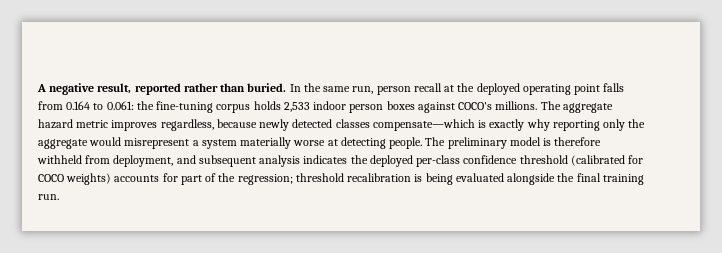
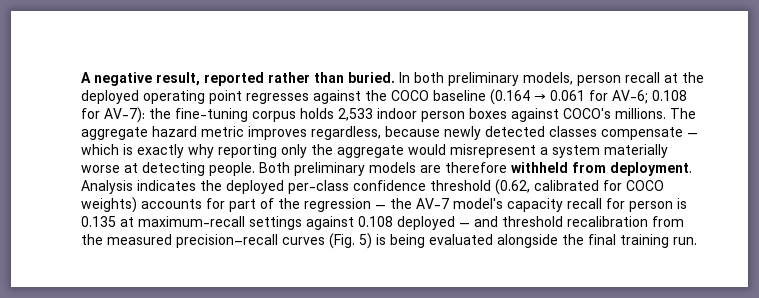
[303,83,374,94] the same run, -> [414,72,573,86] both preliminary models,
[603,83,625,92] [38,101,134,110] falls from 0.164 to 0.061: -> [246,89,687,105] [81,107,145,123] regresses against the COCO baseline (0.164 → 0.061 for AV-6; 0.108 for AV-7):
[372,119,475,131] compensate—which -> [601,127,698,140] [81,144,119,155] compensate — which
[425,137,602,149] [37,155,301,167] The preliminary model is therefore withheld from deployment, and subsequent analysis -> [259,162,692,176] [81,180,133,194] Both preliminary models are therefore withheld from deployment. Analysis
[570,155,625,166] (calibrated -> [495,179,599,195] (0.62, calibrated
[237,173,412,185] regression; threshold recalibration -> [304,198,687,212] [81,216,684,230] [81,233,372,249] regression — the AV-7 model's capacity recall for person is 0.135 at maximum-recall settings against 0.108 deployed — and threshold recalibration from the measured precision–recall curves (Fig. 5)

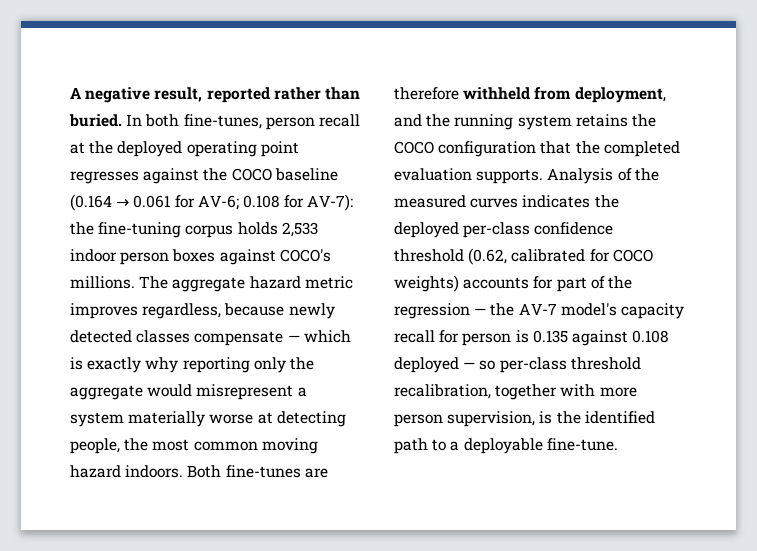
[448,72,573,86] preliminary models, -> [183,114,262,129] fine-tunes,
[209,162,692,176] [81,180,133,194] people. Both preliminary models are therefore withheld from deployment. Analysis -> [70,438,318,454] [70,465,328,478] [394,87,666,103] [394,114,656,130] [394,141,680,157] [394,168,659,184] [394,195,519,208] people, the most common moving hazard indoors. Both fine-tunes are therefore withheld from deployment, and the running system retains the COCO configuration that the completed evaluation supports. Analysis of the measured curves
[120,216,302,230] at maximum-recall settings -> (568, 336) none
[474,216,684,227] [81,233,697,249] and threshold recalibration from the measured precision–recall curves (Fig. 5) is being evaluated alongside the final training run. -> [479,357,641,373] [394,384,637,400] [394,411,655,427] [394,438,618,454] so per-class threshold recalibration, together with more person supervision, is the identified path to a deployable fine-tune.

